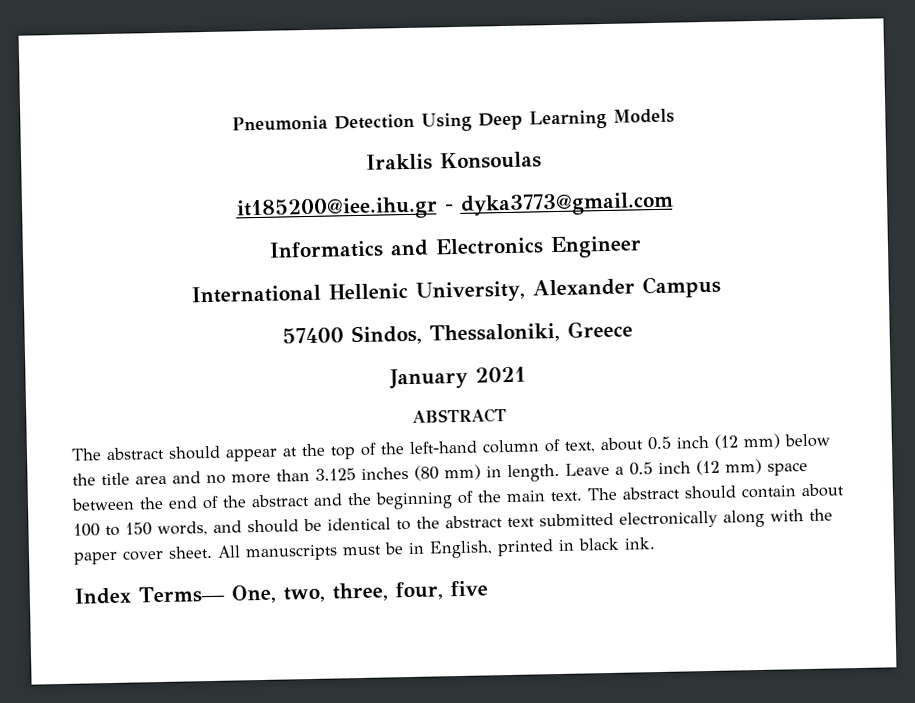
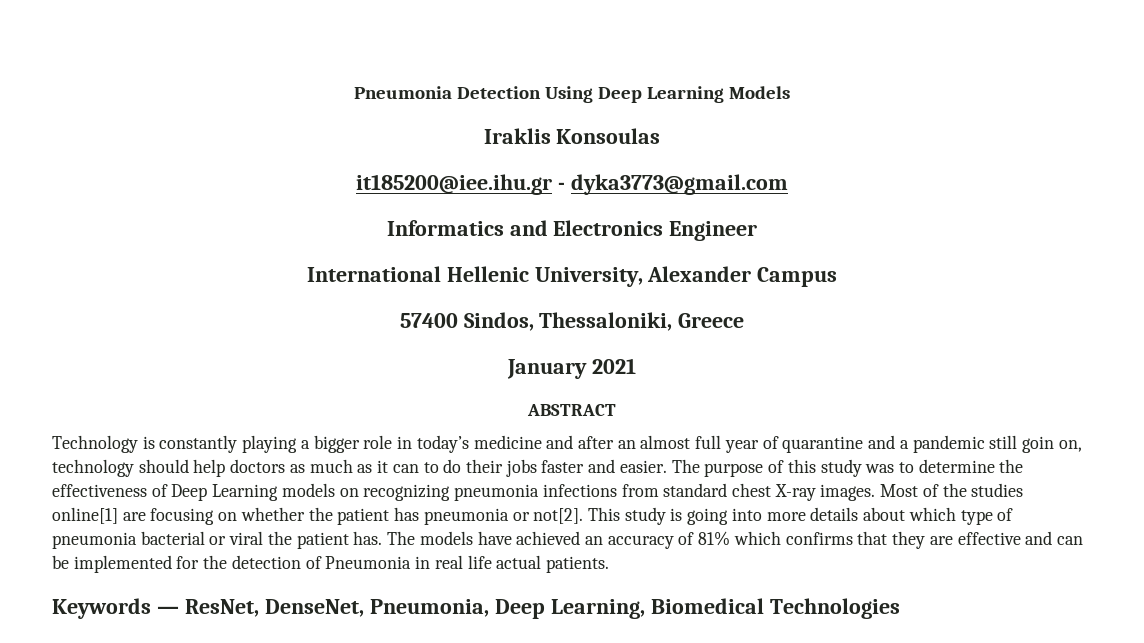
[71,433,830,462] [72,458,808,486] [71,483,844,511] [73,508,833,537] [73,537,656,565] [74,580,488,605] The abstract should appear at the top of the left-hand column of text, about 0.5 inch (12 mm) below the title area and no more than 3.125 inches (80 mm) in length. Leave a 0.5 inch (12 mm) space between the end of the abstract and the beginning of the main text. The abstract should contain about 100 to 150 words, and should be identical to the abstract text submitted electronically along with the paper cover sheet. All manuscripts must be in English, printed in black ink. // Index Terms— One, two, three, four, five -> [52,435,1082,453] [52,459,1024,477] [52,483,1024,501] [52,507,1014,525] [52,531,1083,549] [52,555,609,573] [52,598,900,619] Technology is constantly playing a bigger role in today’s medicine and after an almost full year of quarantine and a pandemic still goin on, technology should help doctors as much as it can to do their jobs faster and easier. The purpose of this study was to determine the effectiveness of Deep Learning models on recognizing pneumonia infections from standard chest X-ray images. Most of the studies online[1] are focusing on whether the patient has pneumonia or not[2]. This study is going into more details about which type of pneumonia bacterial or viral the patient has. The models have achieved an accuracy of 81% which confirms that they are effective and can be implemented for the detection of Pneumonia in real life actual patients. // Keywords — ResNet, DenseNet, Pneumonia, Deep Learning, Biomedical Technologies

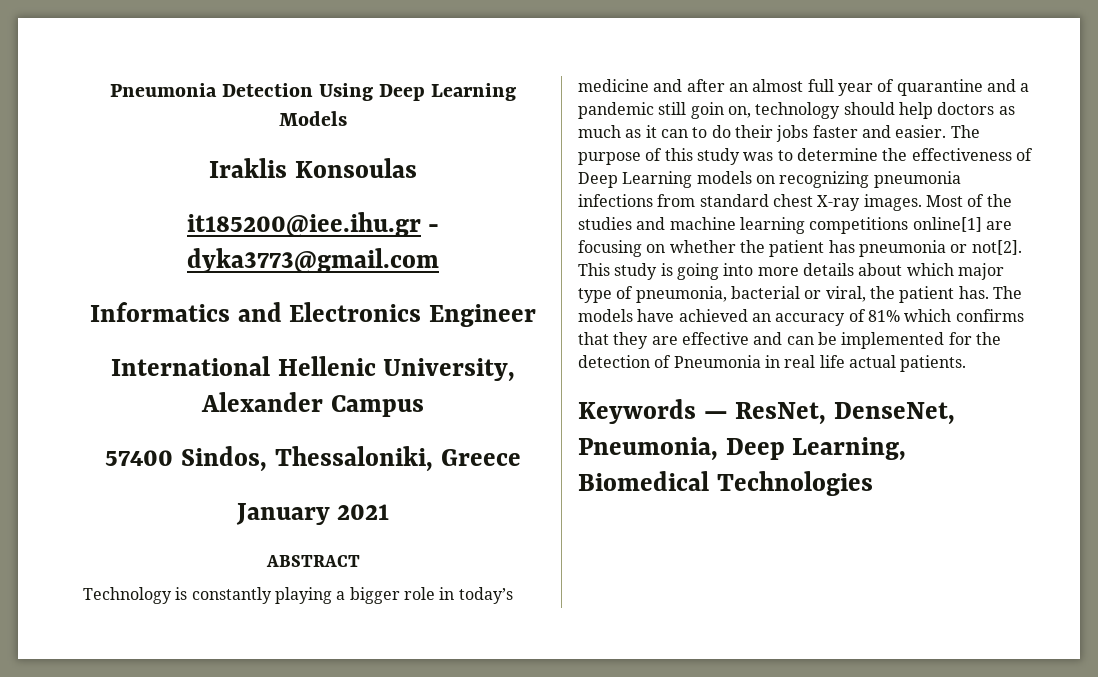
(1024, 490) none -> [636,217,909,234] and machine learning competitions
(956, 514) none -> [957,263,1004,280] major
[52,532,137,549] pneumonia -> [635,286,727,303] pneumonia,
[229,531,264,545] viral -> [825,286,866,302] viral,

